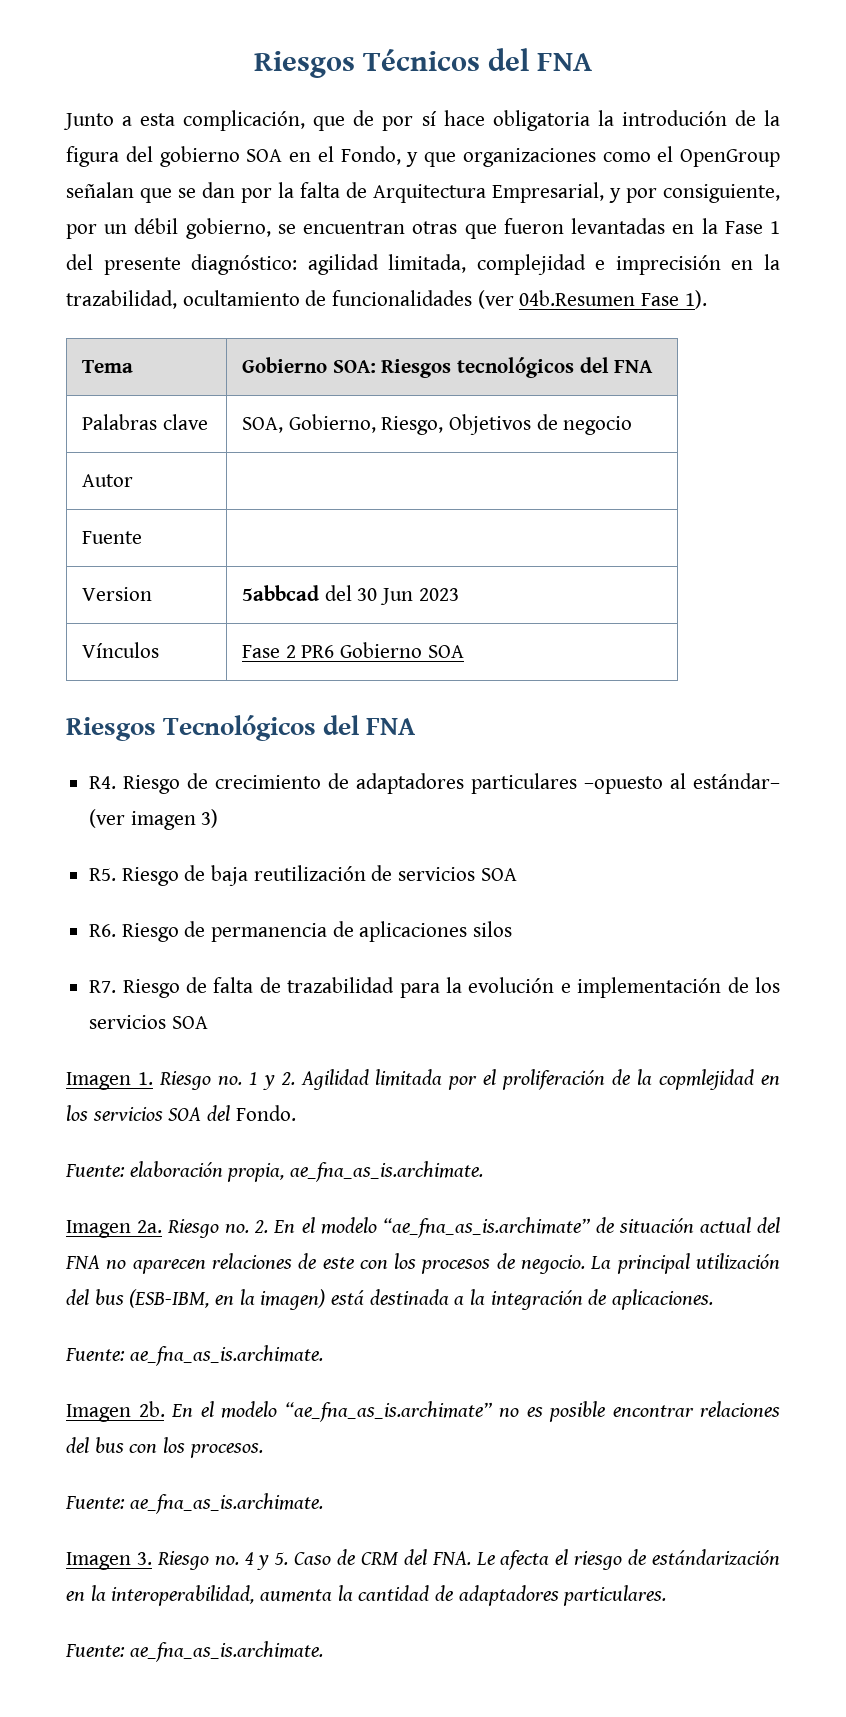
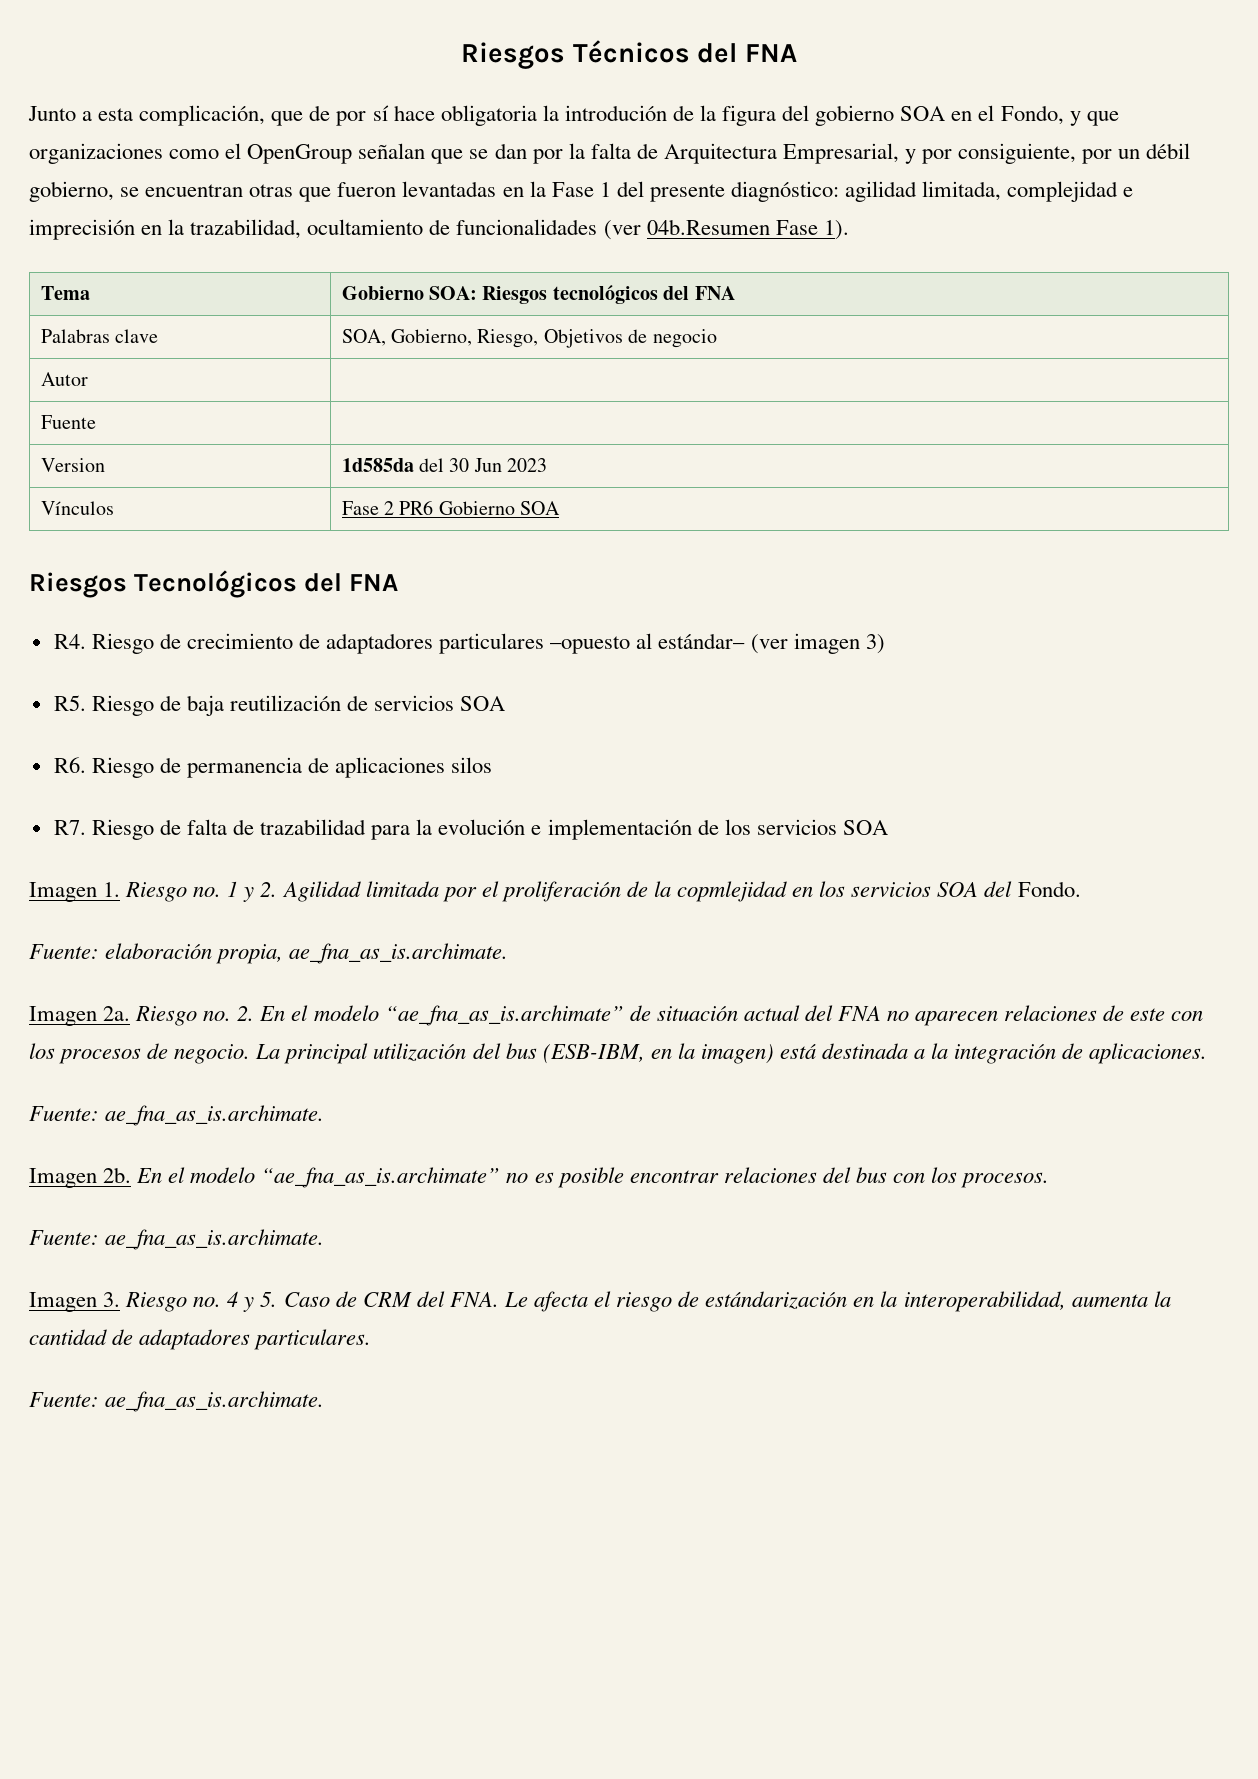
[241,585,319,601] 5abbcad -> [341,458,414,472] 1d585da

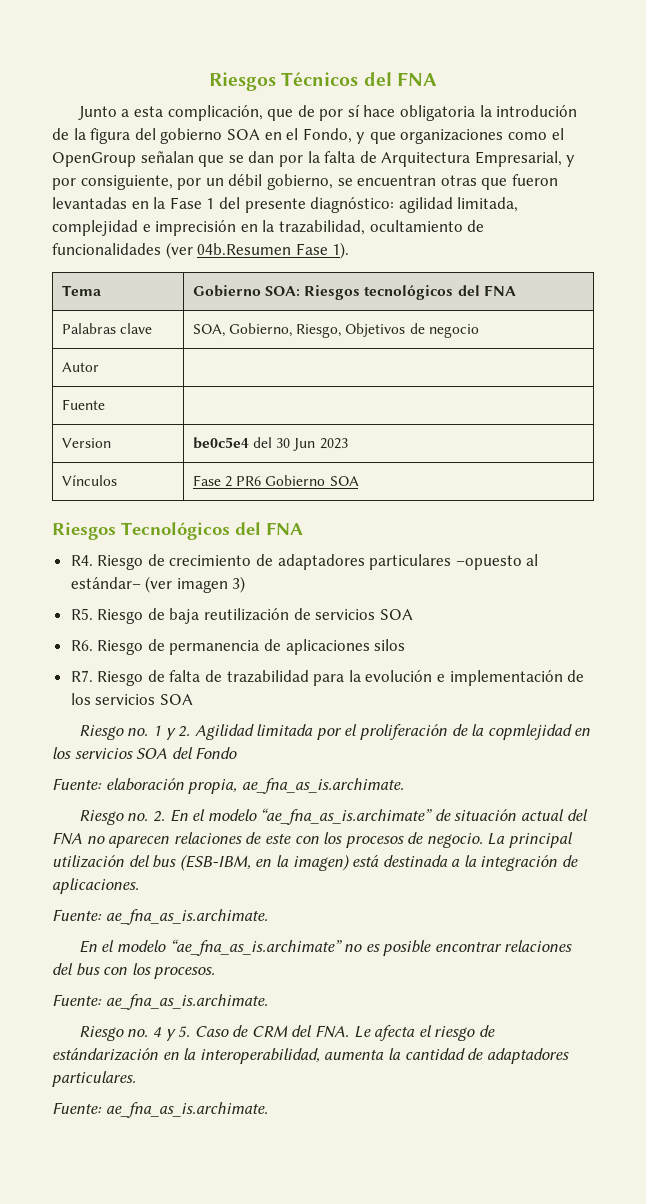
[341,458,414,472] 1d585da -> [192,437,249,449] be0c5e4
[29,882,121,902] Imagen 1. -> (193, 699) none
[1017,881,1081,897] Fondo. -> [195,747,238,759] Fondo
[29,1006,131,1026] Imagen 2a. -> (404, 786) none
[29,1167,132,1188] Imagen 2b. -> (268, 917) none
[29,1292,121,1312] Imagen 3. -> (268, 1002) none

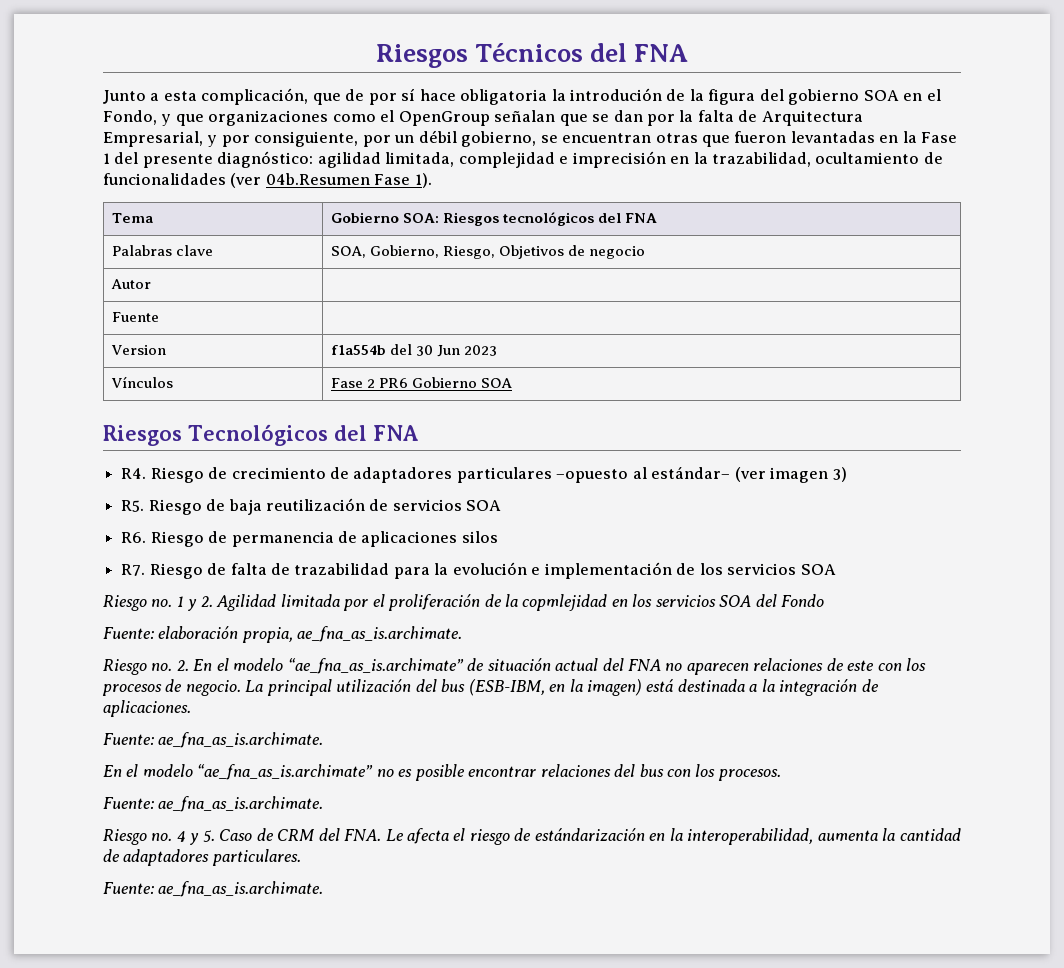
[192,437,249,449] be0c5e4 -> [330,345,386,355] f1a554b

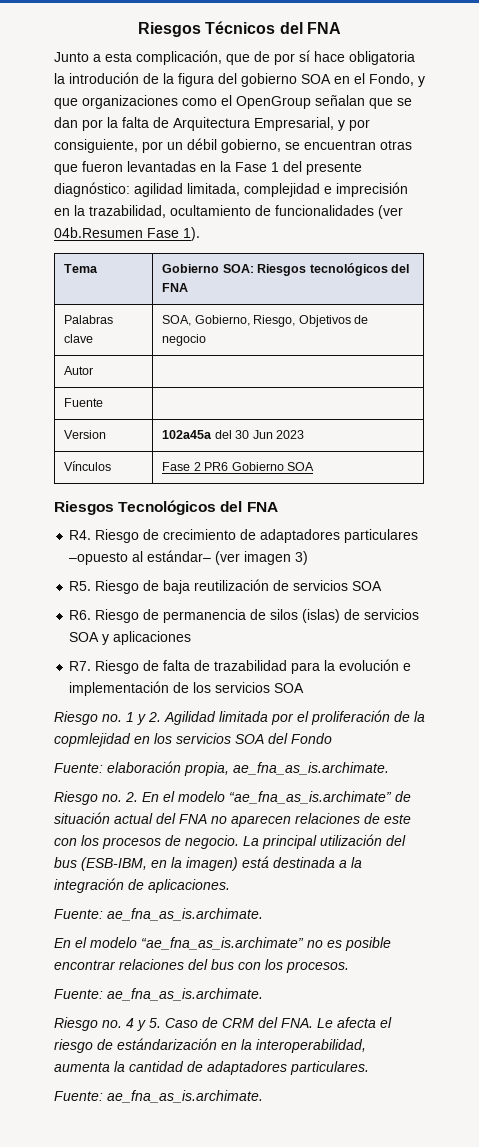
[330,345,386,355] f1a554b -> [162,430,213,439] 102a45a
(357, 537) none -> [270,609,420,623] [69,632,110,645] silos (islas) de servicios SOA y
[461,531,498,543] silos -> (192, 638) none

